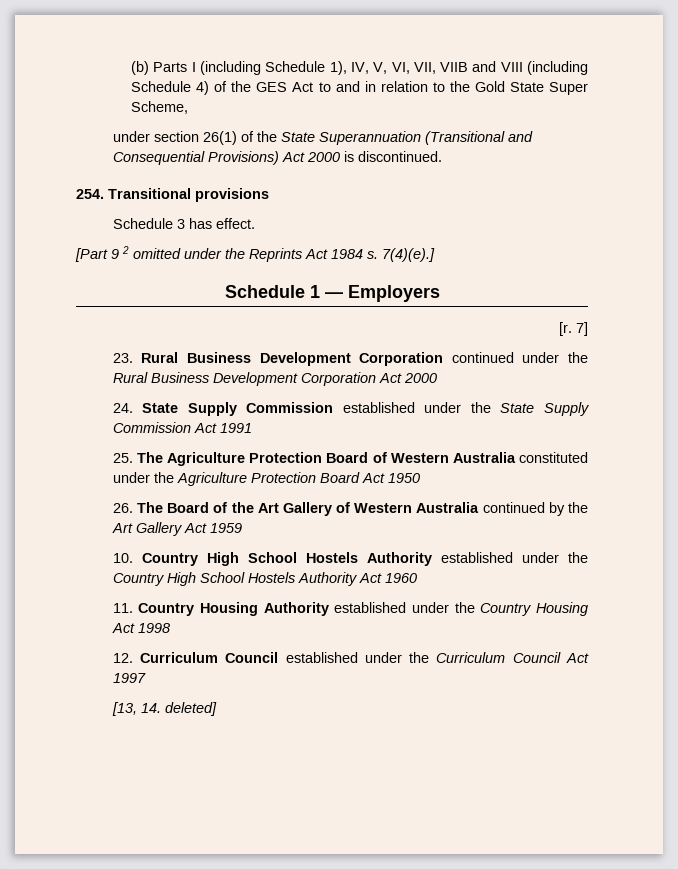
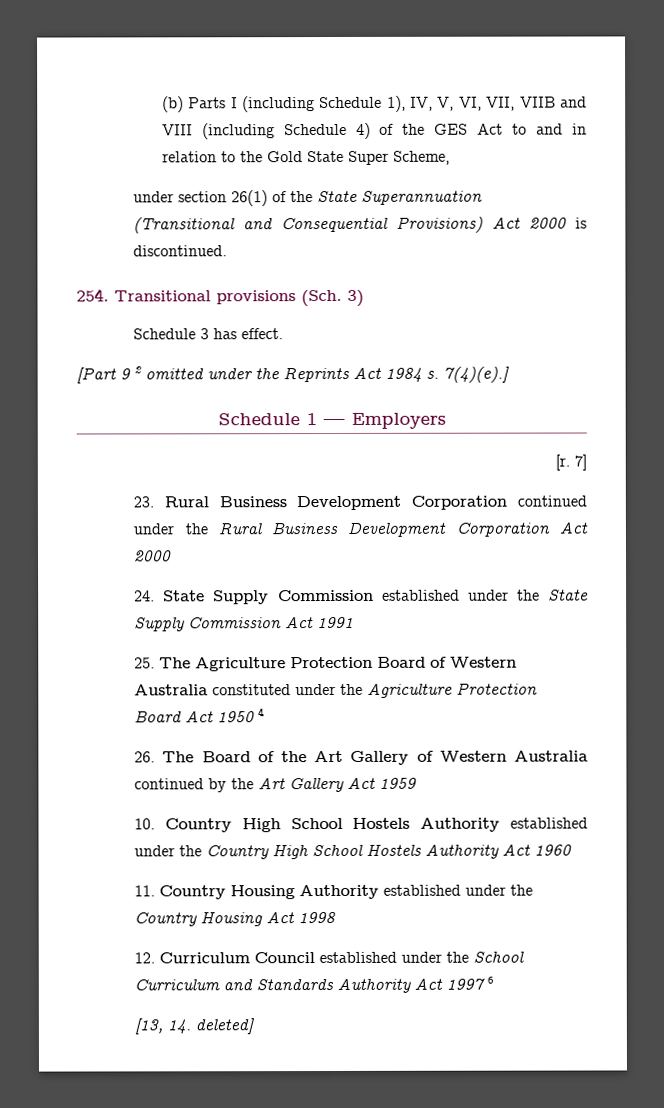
(269, 195) none -> [301,289,364,307] (Sch. 3)
(420, 478) none -> [258,707,266,717] 4
[436,652,561,663] Curriculum Council -> [473,951,525,963] [134,978,412,993] School Curriculum and Standards Authority
(146, 678) none -> [487,976,495,984] 6

